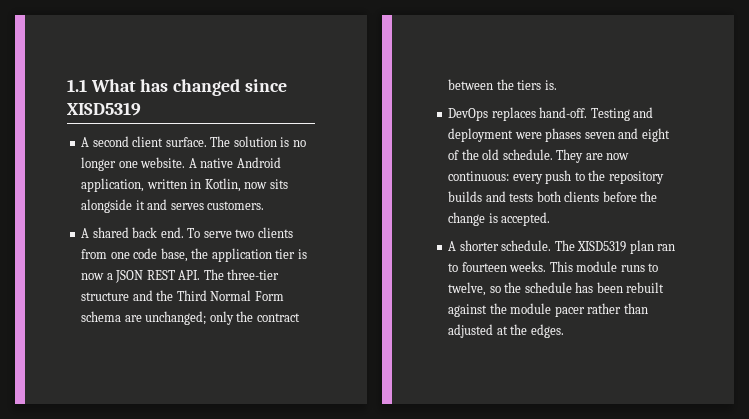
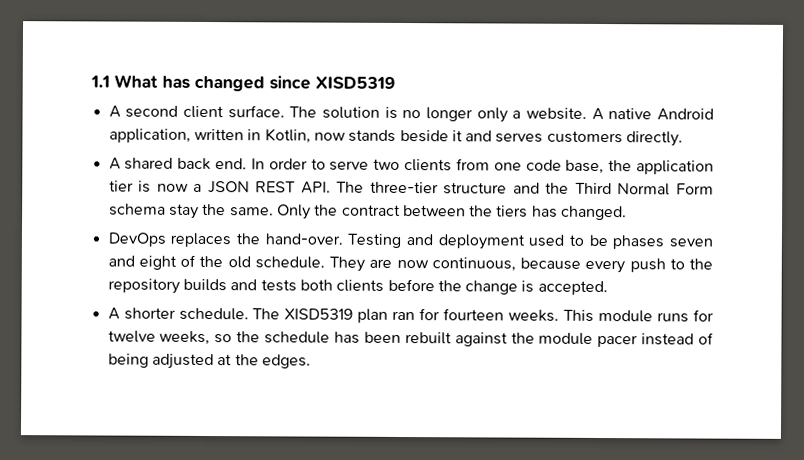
[118,161,138,168] one -> [476,107,522,123] only a
[269,179,288,189] [81,199,133,213] sits alongside -> [348,129,449,143] stands beside
[207,201,265,210] customers. -> [546,130,684,147] customers directly.
[187,228,201,238] To -> [250,158,326,170] In order to
[124,311,234,325] are unchanged; only -> [168,203,311,220] stay the same. Only
[544,80,557,90] is. -> [531,205,628,221] has changed.
[539,107,588,118] hand-off. -> [235,233,343,245] the hand-over.
[514,132,542,139] were -> [528,234,608,247] used to be
[448,171,510,181] continuous: -> [431,257,582,272] continuous, because
[448,263,459,272] to -> [419,308,441,321] for
[648,263,659,272] [448,282,487,296] to twelve, -> [692,309,714,322] [107,330,211,346] for twelve weeks,
[587,303,648,314] rather than -> [641,332,715,346] [107,353,149,368] instead of being

